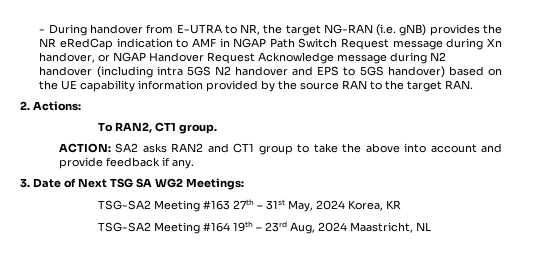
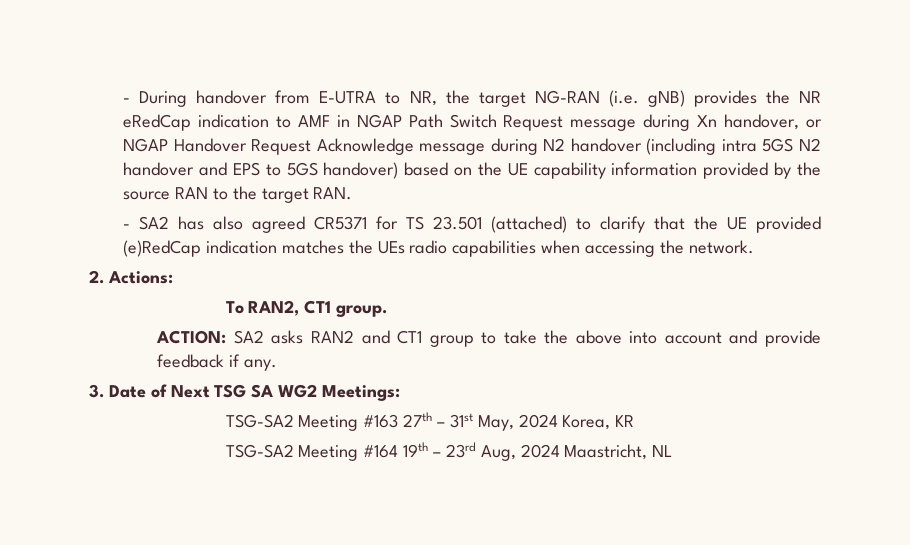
(474, 84) none -> [123,216,821,233] [123,240,754,257] // - SA2 has also agreed CR5371 for TS 23.501 (attached) to clarify that the UE provided (e)RedCap indication matches the UEs radio capabilities when accessing the network.

